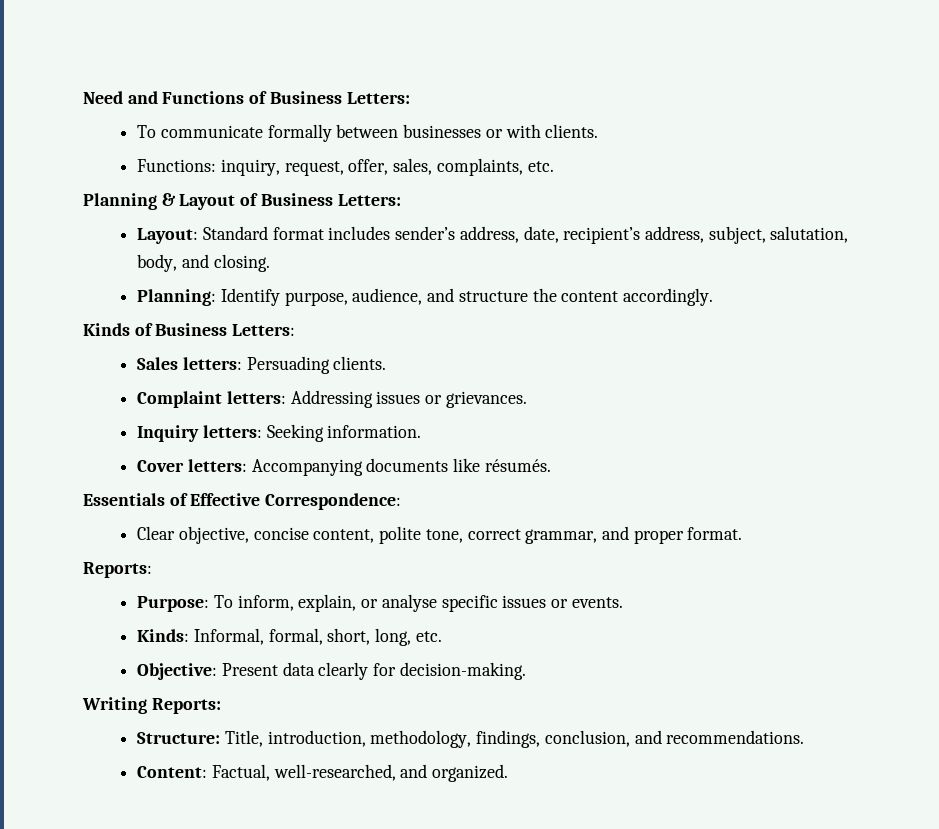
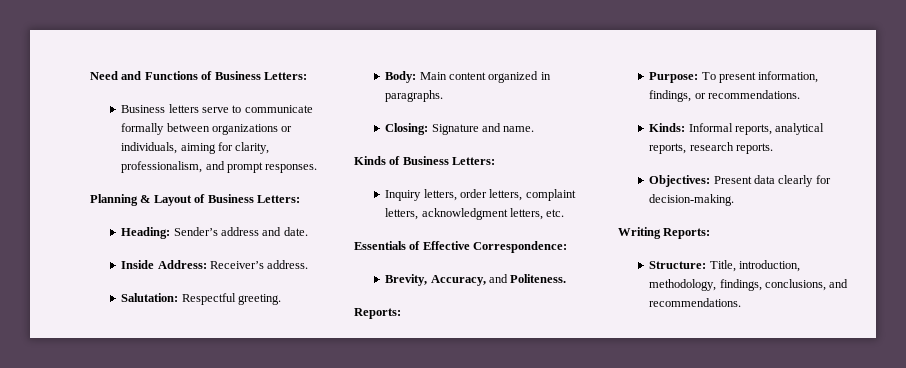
[137,124,599,142] [137,158,554,176] To communicate formally between businesses or with clients. // Functions: inquiry, request, offer, sales, complaints, etc. -> [121,104,313,113] [121,123,293,135] [121,142,270,154] [121,161,318,173] Business letters serve to communicate formally between organizations or individuals, aiming for clarity, professionalism, and prompt responses.
[137,226,849,244] [137,254,270,272] [137,288,713,306] [83,323,296,336] [137,356,387,374] [137,390,527,408] [137,424,422,442] [137,458,551,476] [83,493,402,510] [137,526,743,544] [83,562,152,578] [137,594,623,612] [137,628,442,646] [137,663,218,680] Layout: Standard format includes sender’s address, date, recipient’s address, subject, salutation, body, and closing. // Planning: Identify purpose, audience, and structure the content accordingly. // Kinds of Business Letters: // Sales letters: Persuading clients. // Complaint letters: Addressing issues or grievances. // Inquiry letters: Seeking information. // Cover letters: Accompanying documents like résumés. // Essentials of Effective Correspondence: // Clear objective, concise content, polite tone, correct grammar, and proper format. // Reports: // Purpose: To inform, explain, or analyse specific issues or events. // Kinds: Informal, formal, short, long, etc. // Objective: -> [121,227,308,239] [121,260,309,269] [121,293,282,305] [385,71,551,83] [385,90,444,102] [385,123,535,135] [354,156,496,165] [385,189,576,201] [385,208,565,220] [354,241,568,253] [385,274,567,286] [354,308,401,319] [649,71,819,83] [649,90,801,102] [649,123,825,135] [649,142,774,154] [649,175,711,187] Heading: Sender’s address and date. // Inside Address: Receiver’s address. // Salutation: Respectful greeting. // Body: Main content organized in paragraphs. // Closing: Signature and name. // Kinds of Business Letters: // Inquiry letters, order letters, complaint letters, acknowledgment letters, etc. // Essentials of Effective Correspondence: // Brevity, Accuracy, and Politeness. // Reports: // Purpose: To present information, findings, or recommendations. // Kinds: Informal reports, analytical reports, research reports. // Objectives:
[544,730,630,747] conclusion, -> [765,279,827,291] conclusions,
[137,764,509,782] // Content: Factual, well-researched, and organized. -> (742, 302) none

